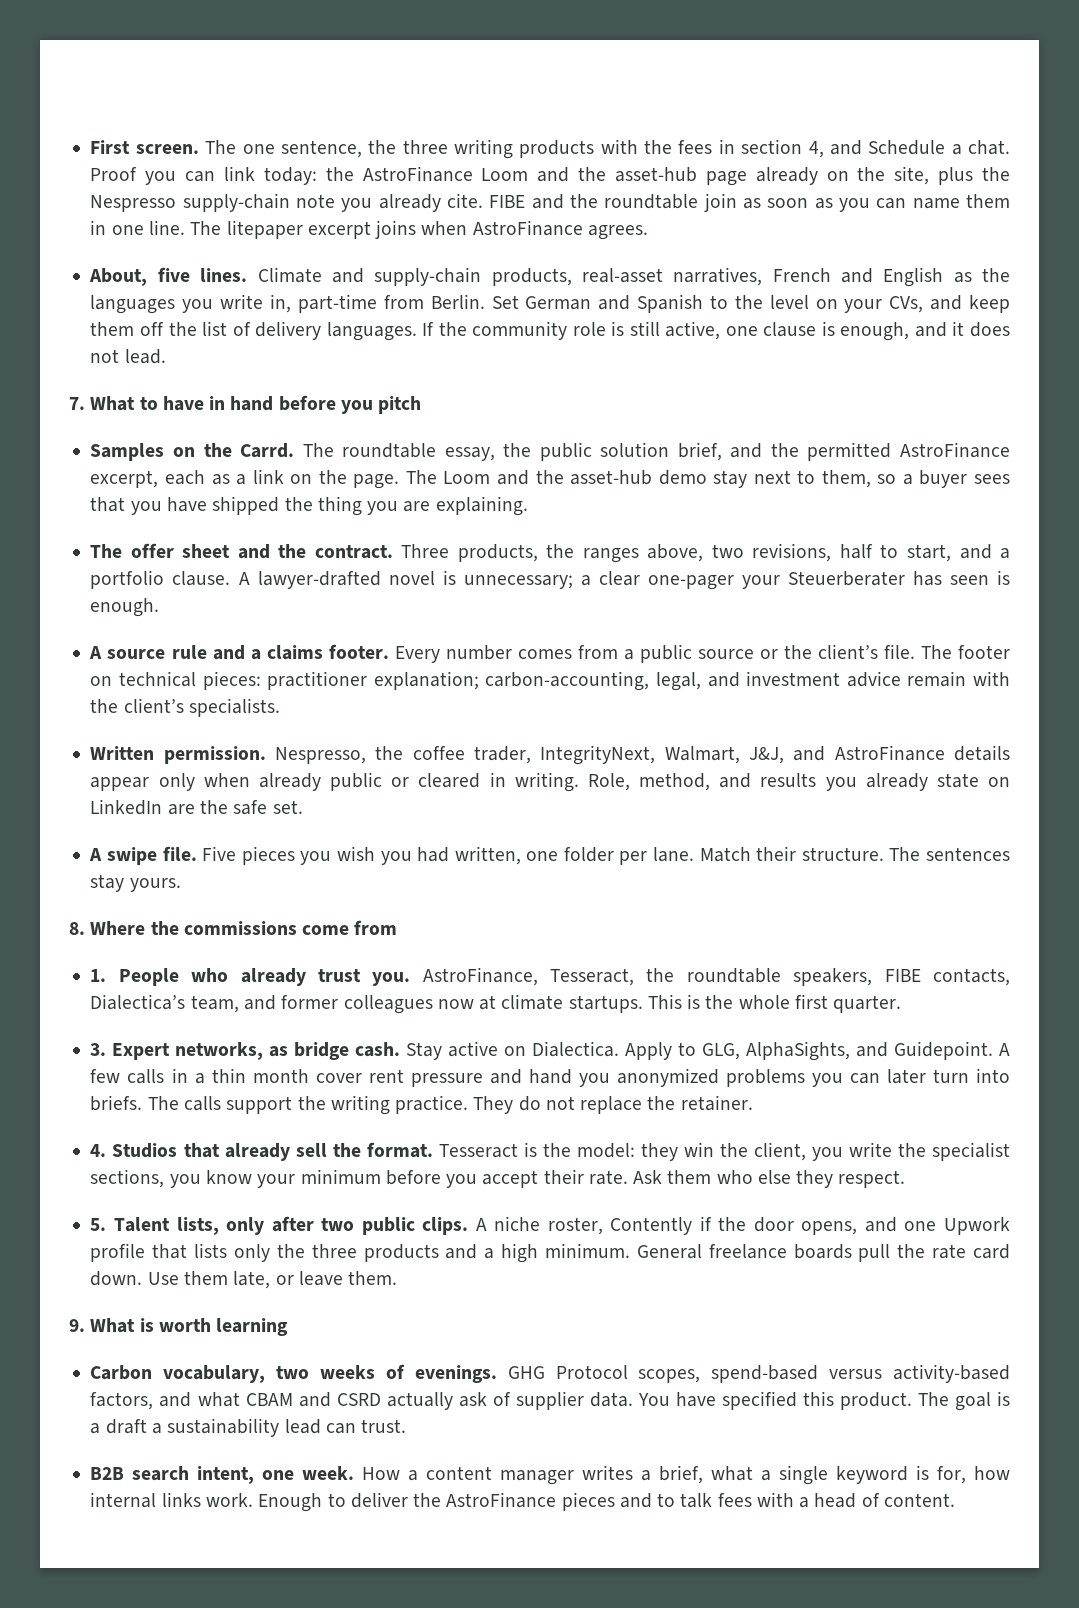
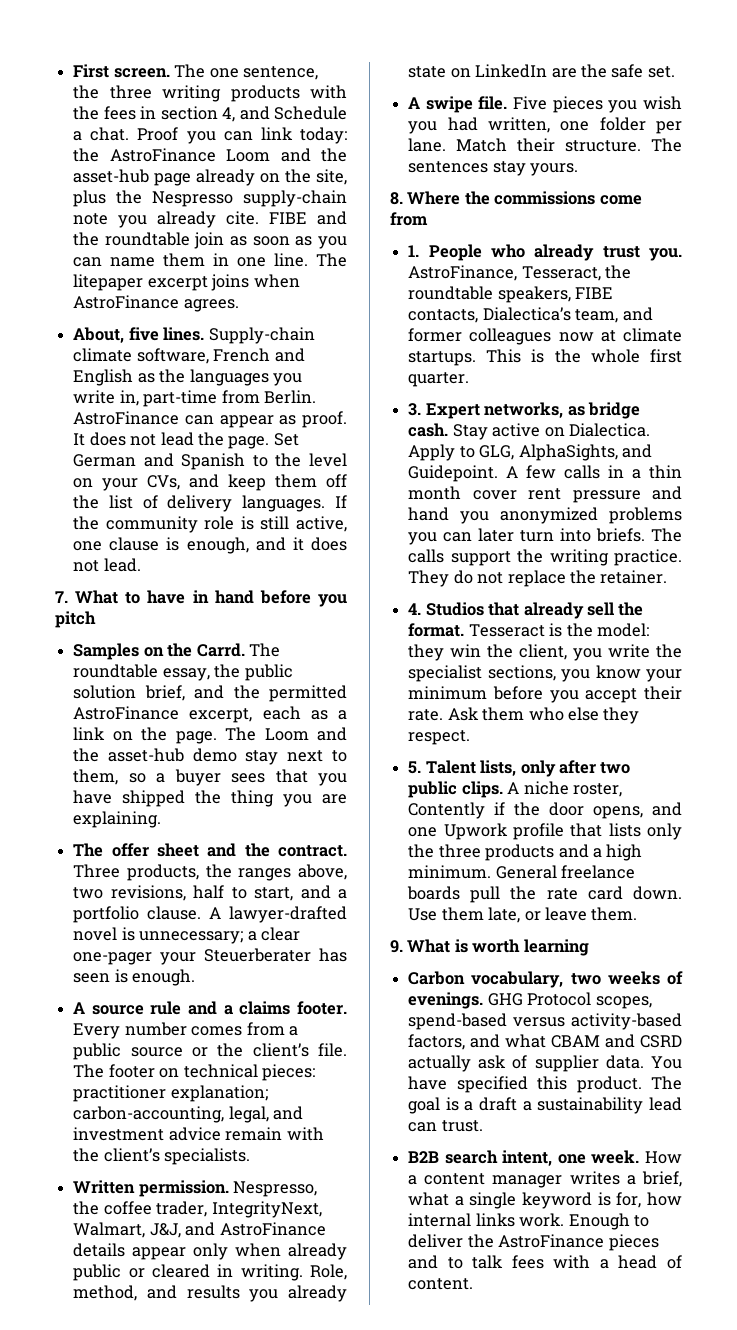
[257,267,763,286] Climate and supply-chain products, real-asset narratives, -> [208,327,315,344] [73,348,209,364] Supply-chain climate software,
(485, 301) none -> [73,411,347,428] [73,432,270,449] AstroFinance can appear as proof. It does not lead the page.

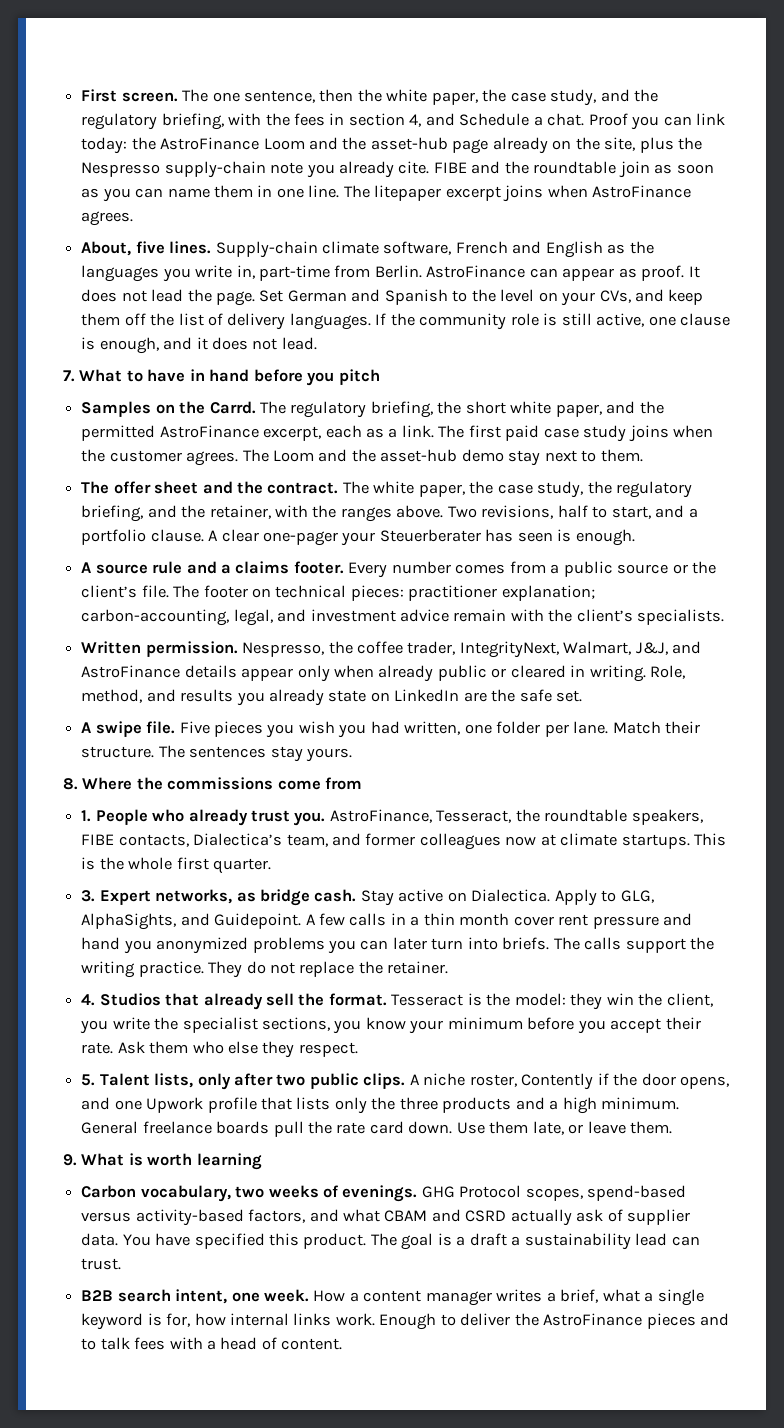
[73,85,300,102] the three writing products -> [319,89,659,106] [81,113,224,130] then the white paper, the case study, and the regulatory briefing,
[73,664,293,681] [73,685,185,701] roundtable essay, the public solution brief, -> [290,401,602,418] regulatory briefing, the short white paper,
[73,727,217,744] link on the page. -> [401,425,714,442] [81,449,239,466] link. The first paid case study joins when the customer agrees.
[73,769,348,786] [73,790,347,807] [73,811,162,828] them, so a buyer sees that you have shipped the thing you are explaining. -> [600,449,643,462] them.
[73,864,347,881] [73,887,104,899] Three products, the ranges above, two -> [342,481,693,498] [81,505,477,522] The white paper, the case study, the regulatory briefing, and the retainer, with the ranges above. Two
[229,906,348,923] [73,927,257,944] lawyer-drafted novel is unnecessary; a -> (219, 535) none

